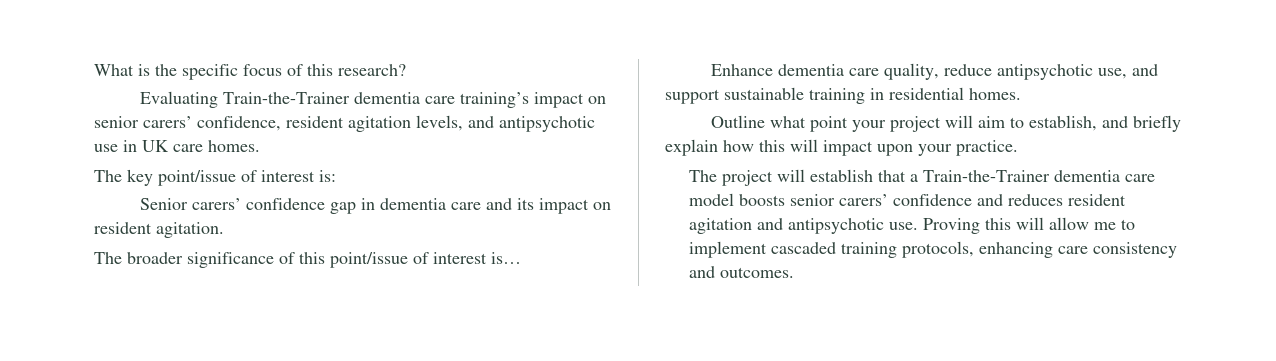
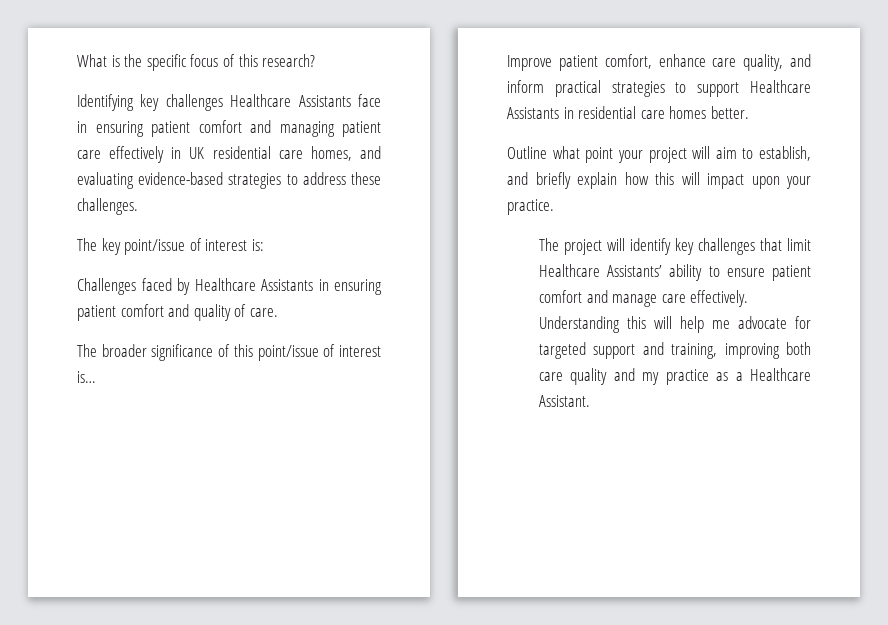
[139,91,606,108] [94,115,595,132] [94,140,260,152] Evaluating Train-the-Trainer dementia care training’s impact on senior carers’ confidence, resident agitation levels, and antipsychotic use in UK care homes. -> [77,94,381,111] [77,120,381,137] [77,146,381,163] [77,172,381,189] [77,198,138,215] Identifying key challenges Healthcare Assistants face in ensuring patient comfort and managing patient care effectively in UK residential care homes, and evaluating evidence-based strategies to address these challenges.
[139,198,611,214] [94,222,224,238] Senior carers’ confidence gap in dementia care and its impact on resident agitation. -> [77,278,382,295] [77,304,278,321] Challenges faced by Healthcare Assistants in ensuring patient comfort and quality of care.
[710,63,1158,80] [665,87,1021,104] Enhance dementia care quality, reduce antipsychotic use, and support sustainable training in residential homes. -> [507,54,811,71] [507,80,811,97] [507,106,749,119] Improve patient comfort, enhance care quality, and inform practical strategies to support Healthcare Assistants in residential care homes better.
[810,169,1156,182] [689,193,1127,206] [689,217,1136,234] [689,241,1178,258] [689,266,795,278] establish that a Train-the-Trainer dementia care model boosts senior carers’ confidence and reduces resident agitation and antipsychotic use. Proving this will allow me to implement cascaded training protocols, enhancing care consistency and outcomes. -> [629,238,811,255] [538,264,811,281] [538,290,749,307] [538,316,811,333] [538,342,811,359] [538,368,811,385] [538,395,590,407] identify key challenges that limit Healthcare Assistants’ ability to ensure patient comfort and manage care effectively. Understanding this will help me advocate for targeted support and training, improving both care quality and my practice as a Healthcare Assistant.

